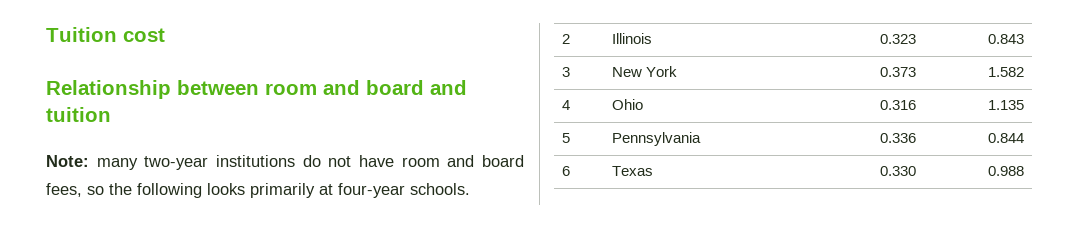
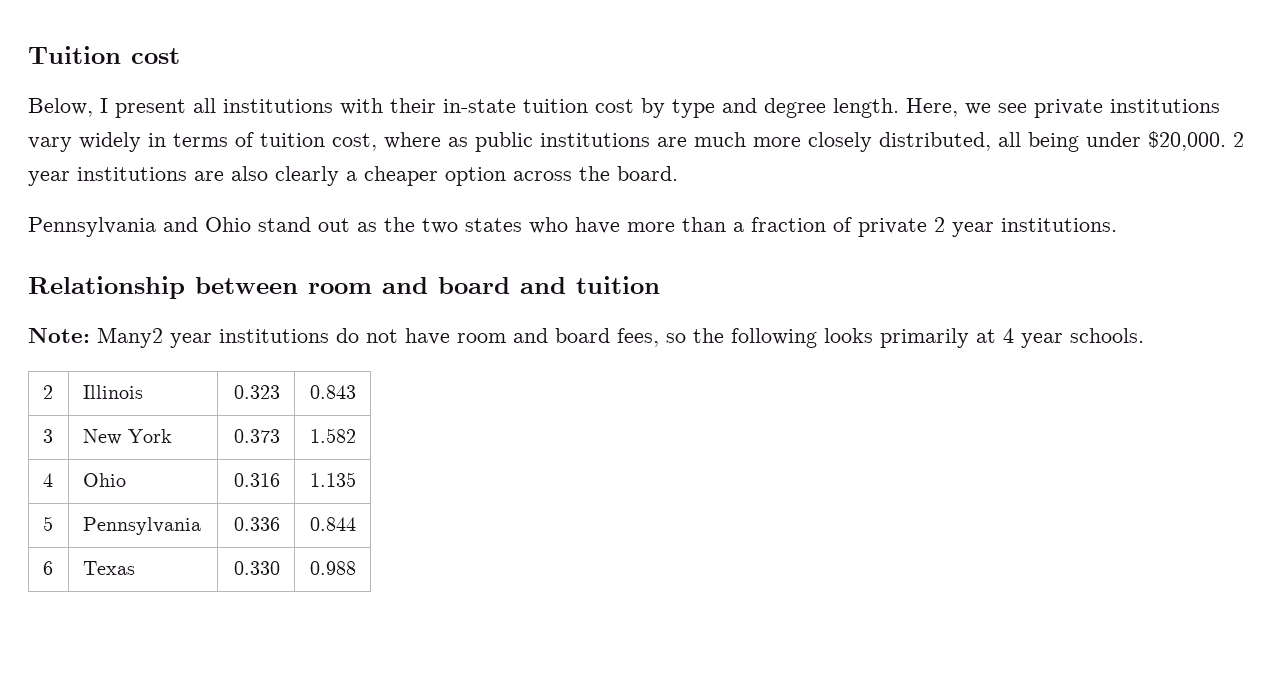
(165, 35) none -> [28,98,1220,118] [28,131,1244,152] [28,166,678,186] [28,217,1117,237] // Below, I present all institutions with their in-state tuition cost by type and degree length. Here, we see private institutions vary widely in terms of tuition cost, where as public institutions are much more closely distributed, all being under $20,000. 2 year institutions are also clearly a cheaper option across the board. // Pennsylvania and Ohio stand out as the two states who have more than a fraction of private 2 year institutions.
[96,156,209,170] many two-year -> [97,327,212,348] Many2 year
[338,183,405,198] four-year -> [1003,328,1063,348] 4 year

